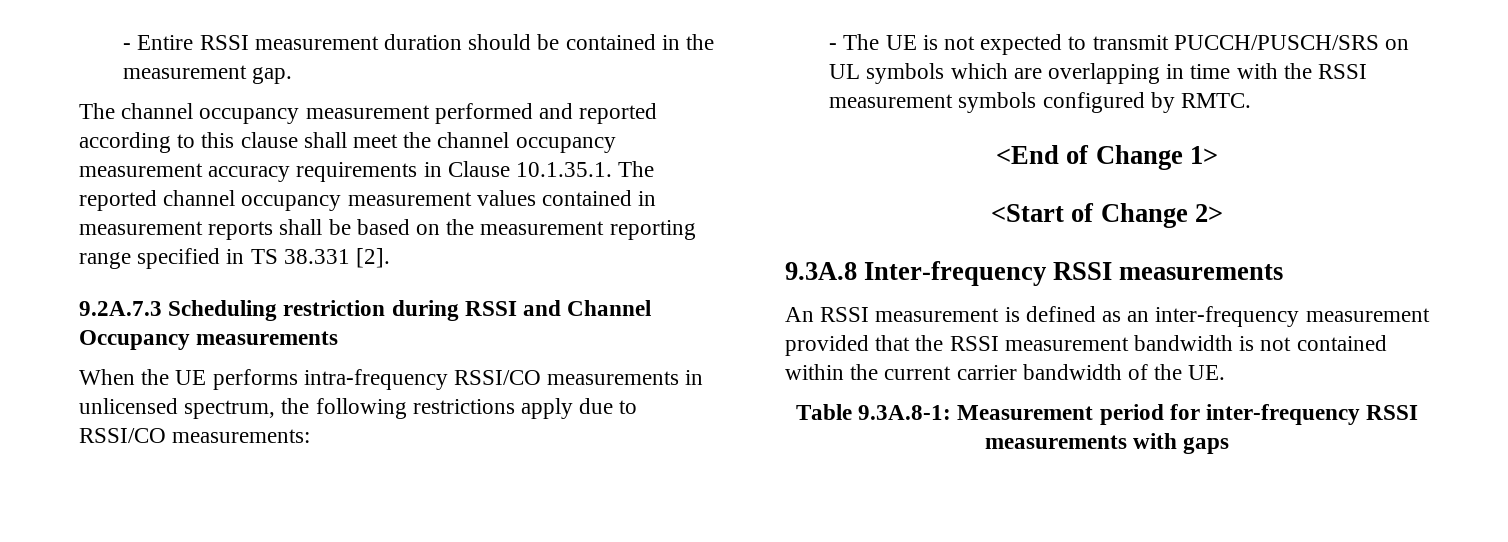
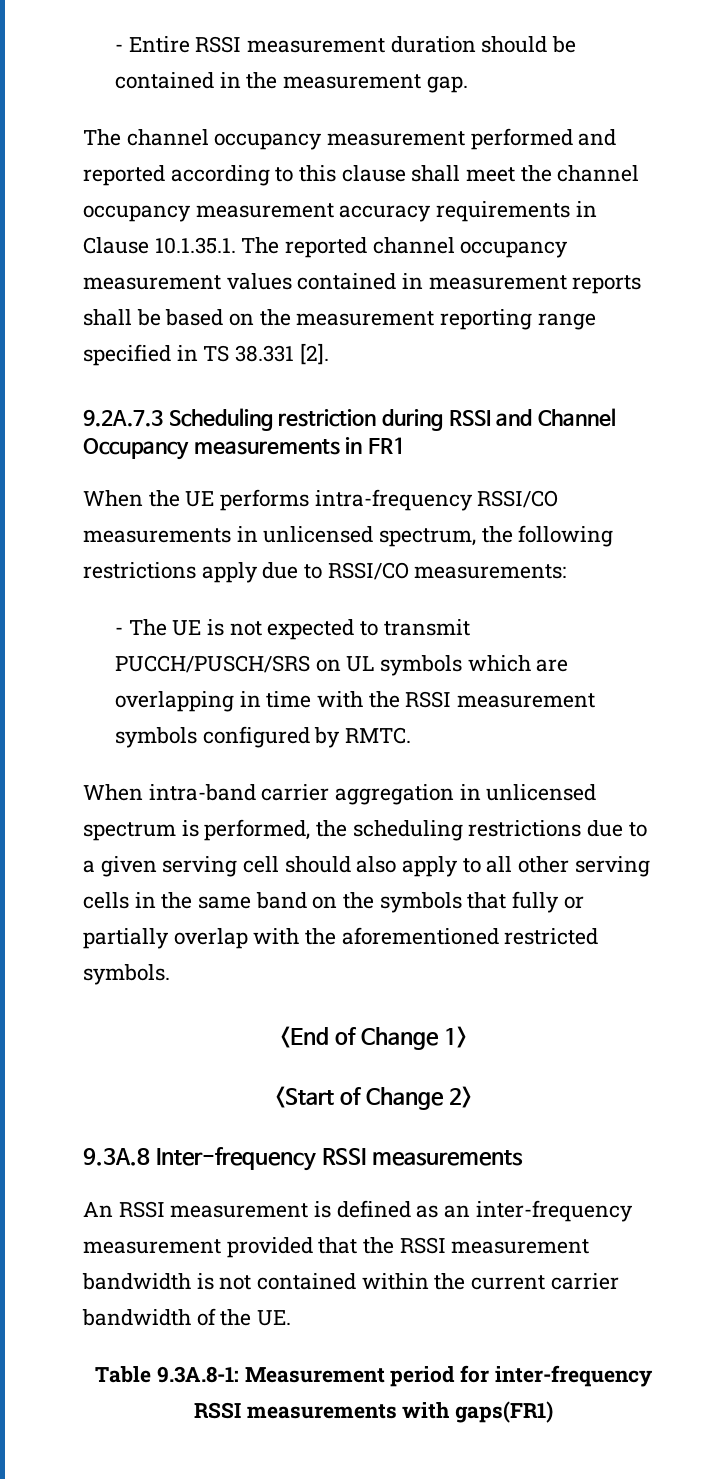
(339, 338) none -> [345,437,405,454] in FR1
(1252, 100) none -> [83,784,597,805] [83,819,647,841] [83,856,650,877] [83,891,584,913] [83,927,599,949] [83,964,170,985] // When intra-band carrier aggregation in unlicensed spectrum is performed, the scheduling restrictions due to a given serving cell should also apply to all other serving cells in the same band on the symbols that fully or partially overlap with the aforementioned restricted symbols.
[1183,437,1230,454] gaps -> [455,1401,554,1423] gaps(FR1)

